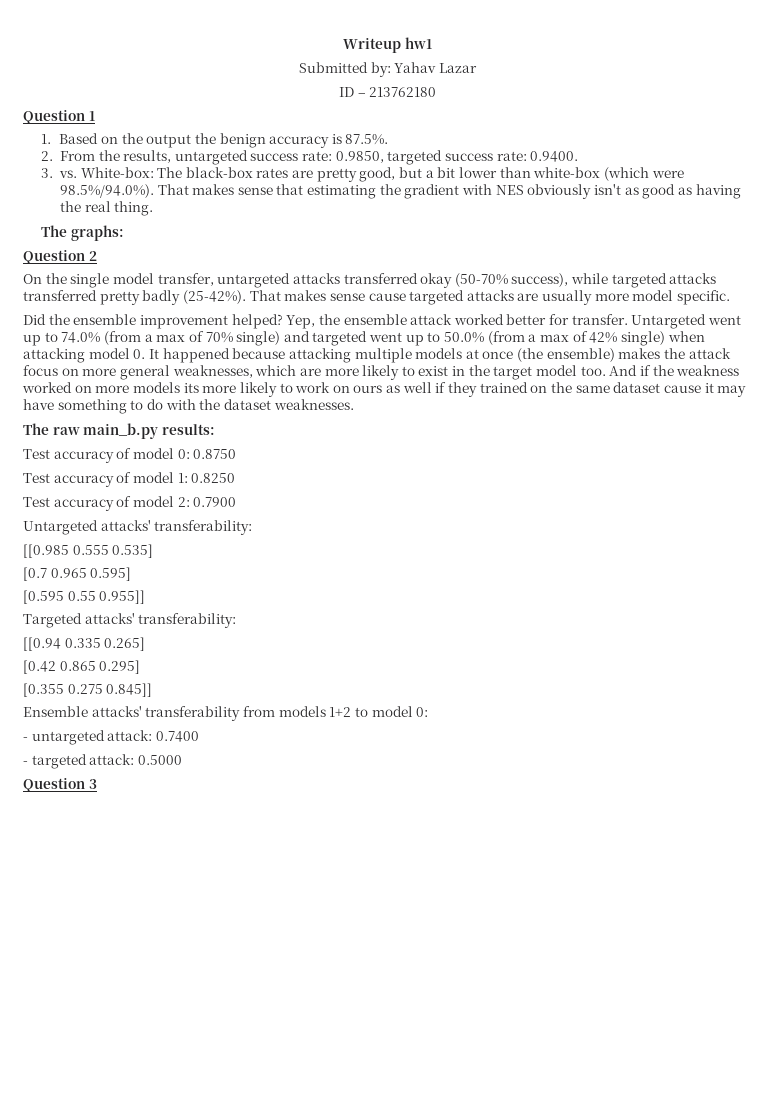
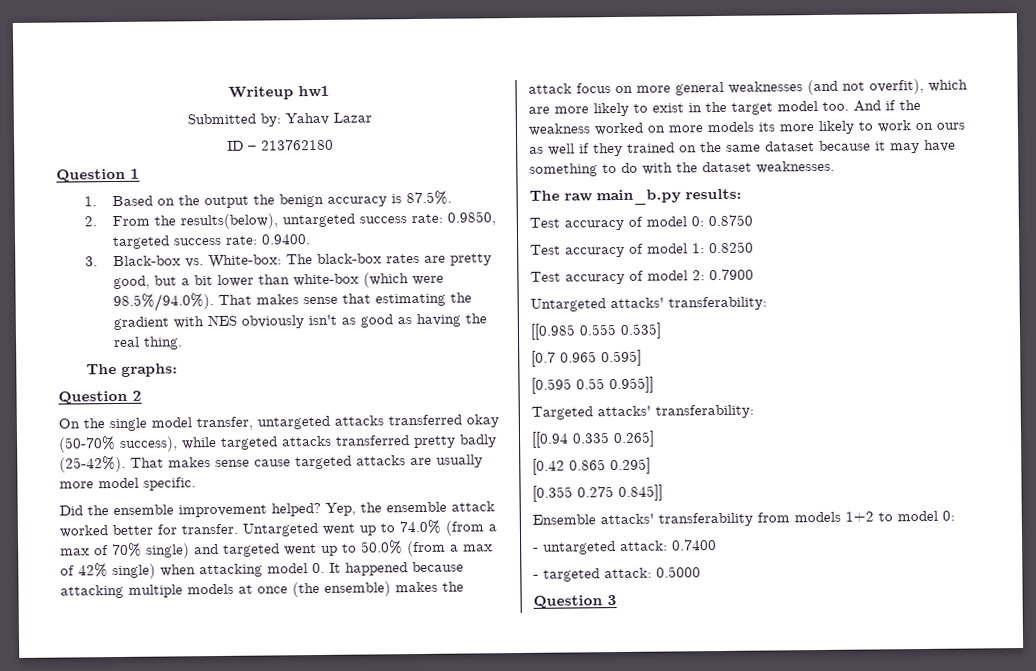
[123,150,172,163] results, -> [180,213,279,230] results(below),
(54, 173) none -> [113,255,182,267] Black-box
[172,365,253,378] weaknesses, -> [728,78,924,96] weaknesses (and not overfit),
[663,385,701,393] cause -> [819,140,871,151] because

